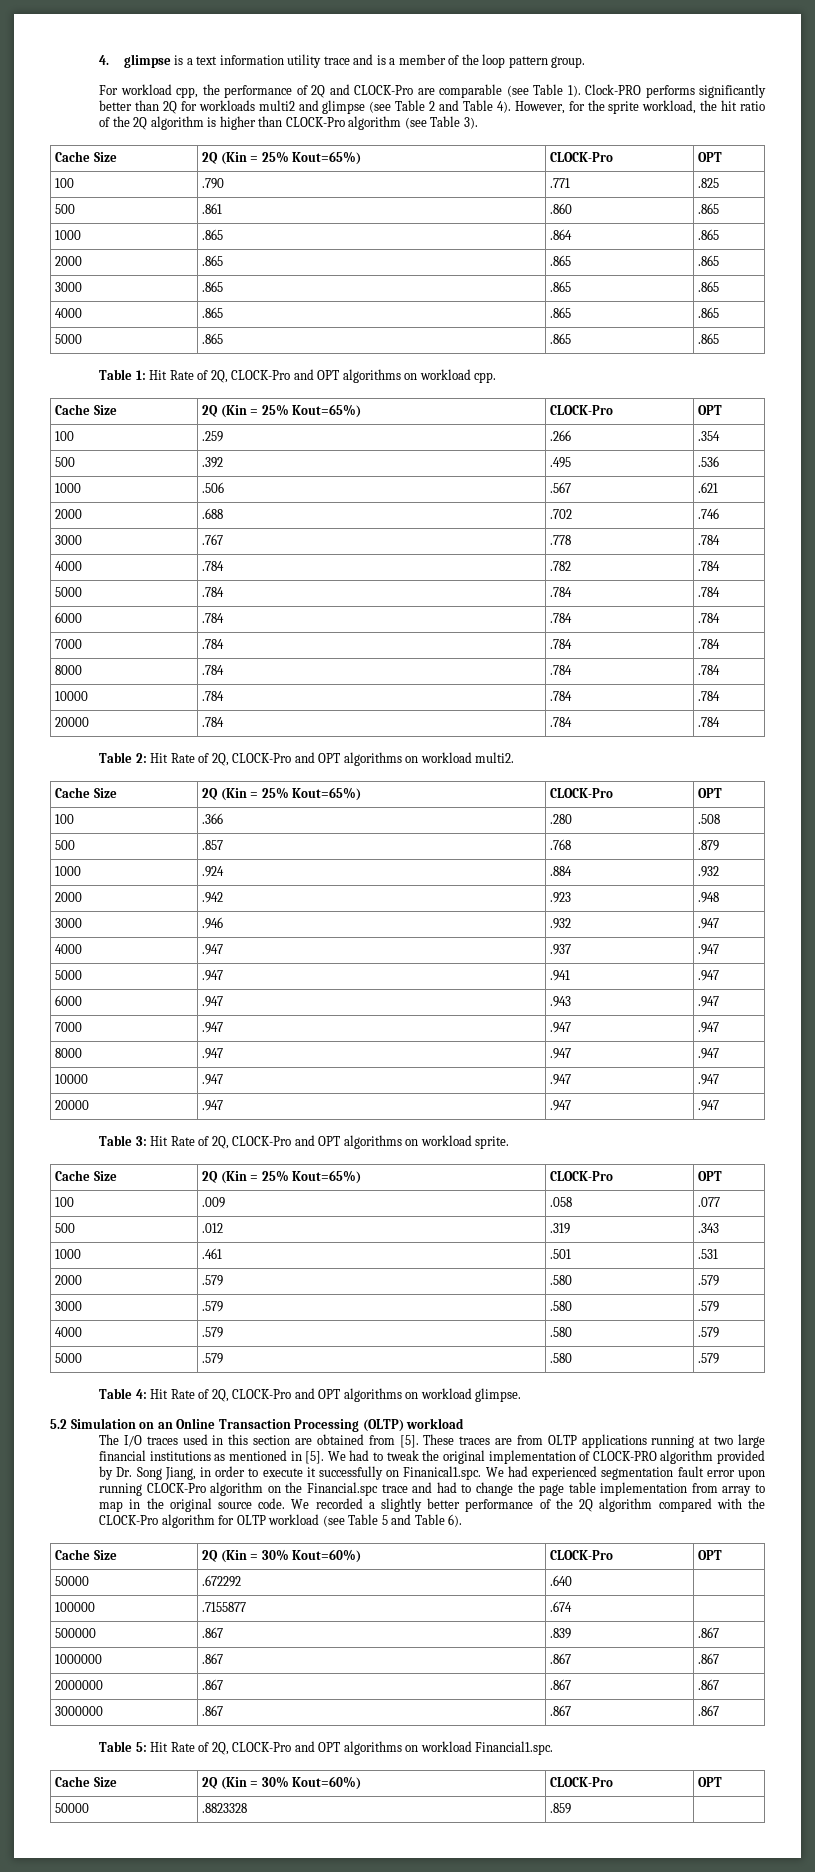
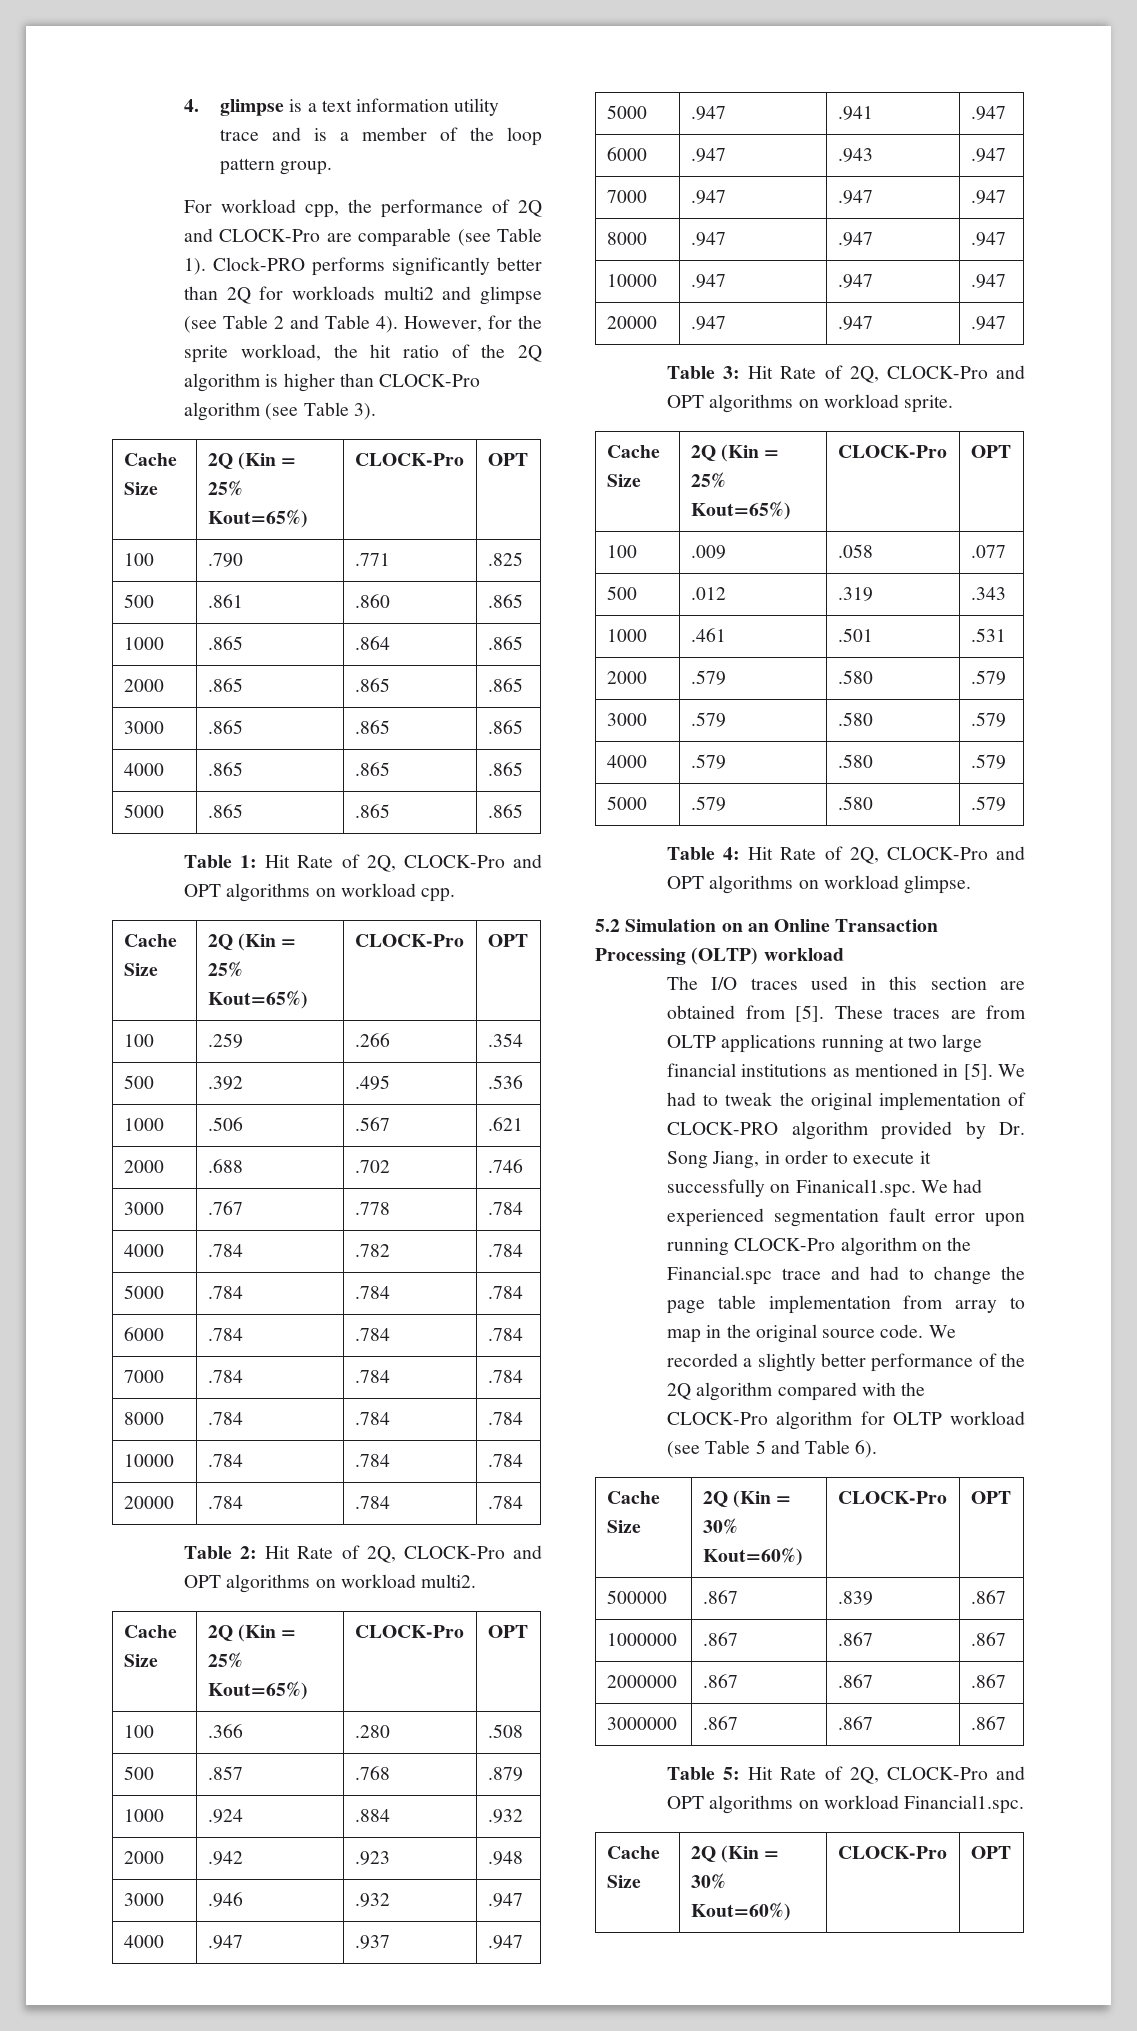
[55,1576,90,1586] [202,1575,242,1587] [550,1575,573,1586] [55,1602,96,1612] [202,1602,247,1612] [550,1601,573,1612] // 50000 | .672292 | .640 | // 100000 | .7155877 | .674 | -> (1011, 1497) none
[55,1803,90,1813] [202,1803,248,1813] [550,1803,572,1814] // 50000 | .8823328 | .859 | -> (1011, 1852) none

